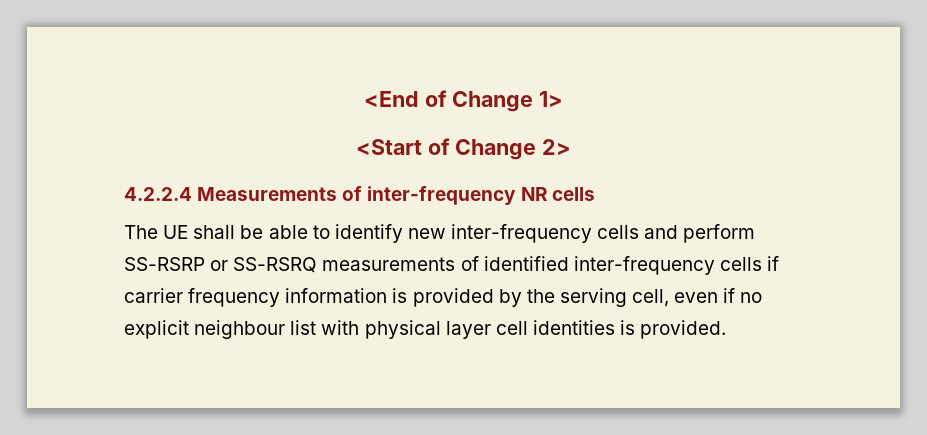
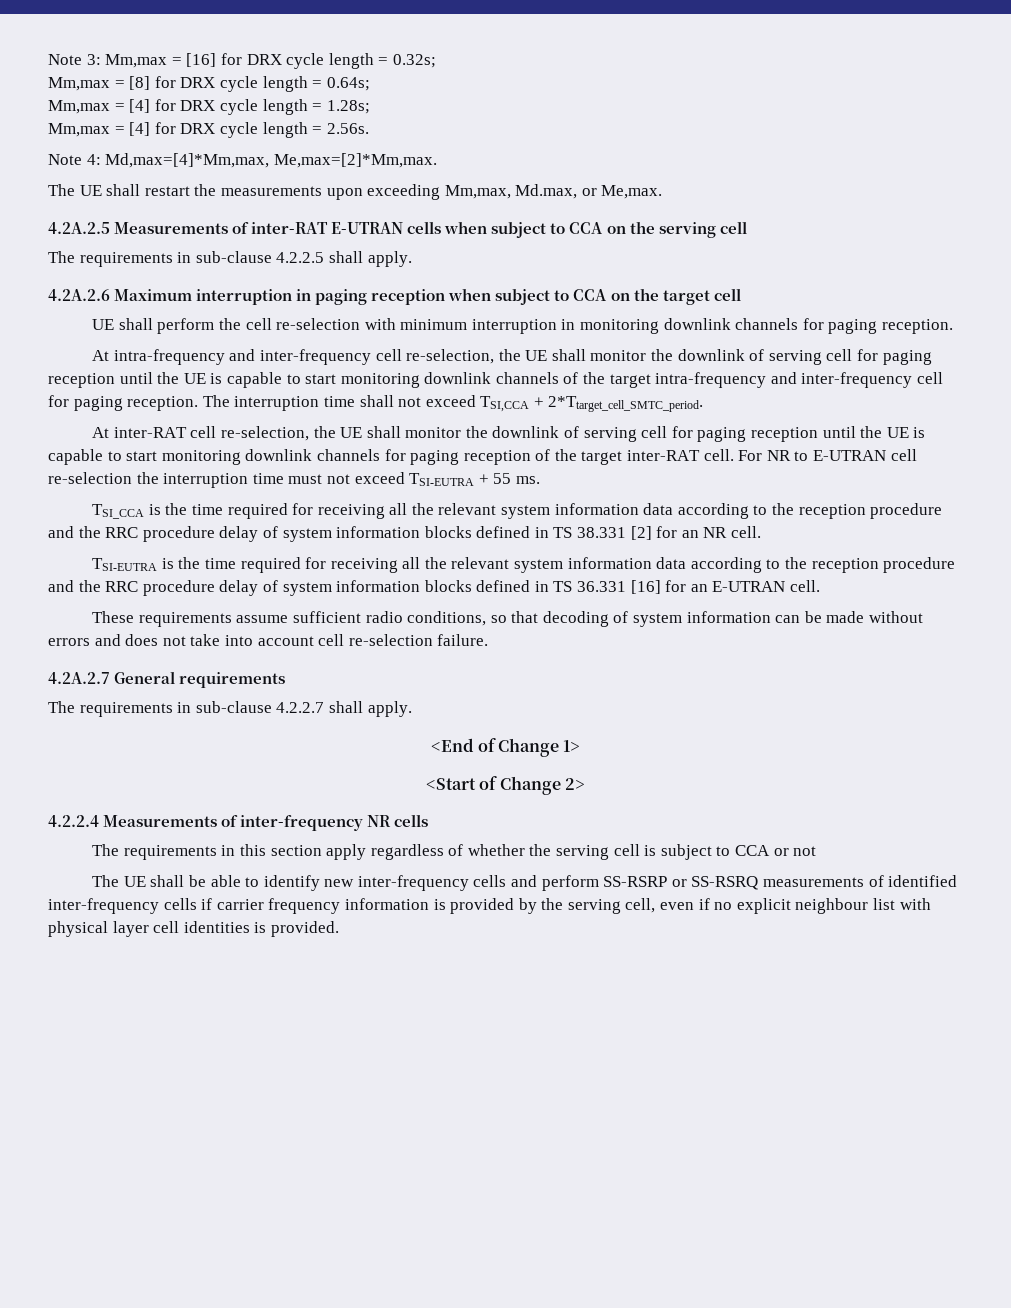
(363, 99) none -> [48,53,436,69] [48,76,370,92] [48,99,370,115] [48,122,369,138] [48,153,437,168] [48,184,663,200] [48,221,747,238] [48,251,412,267] [48,288,741,305] [92,318,953,334] [92,349,932,365] [48,372,944,388] [48,395,704,412] [92,426,926,442] [48,449,917,465] [48,472,540,488] [92,503,943,519] [48,526,762,542] [92,557,956,573] [48,580,821,596] [92,611,923,627] [48,634,489,646] [48,671,286,688] [48,701,412,717] Note 3: Mm,max = [16] for DRX cycle length = 0.32s; // Mm,max = [8] for DRX cycle length = 0.64s; // Mm,max = [4] for DRX cycle length = 1.28s; // Mm,max = [4] for DRX cycle length = 2.56s. // Note 4: Md,max=[4]*Mm,max, Me,max=[2]*Mm,max. // The UE shall restart the measurements upon exceeding Mm,max, Md.max, or Me,max. // 4.2A.2.5 Measurements of inter-RAT E-UTRAN cells when subject to CCA on the serving cell // The requirements in sub-clause 4.2.2.5 shall apply. // 4.2A.2.6 Maximum interruption in paging reception when subject to CCA on the target cell // UE shall perform the cell re-selection with minimum interruption in monitoring downlink channels for paging reception. // At intra-frequency and inter-frequency cell re-selection, the UE shall monitor the downlink of serving cell for paging reception until the UE is capable to start monitoring downlink channels of the target intra-frequency and inter-frequency cell for paging reception. The interruption time shall not exceed TSI,CCA + 2*Ttarget_cell_SMTC_period. // At inter-RAT cell re-selection, the UE shall monitor the downlink of serving cell for paging reception until the UE is capable to start monitoring downlink channels for paging reception of the target inter-RAT cell. For NR to E-UTRAN cell re-selection the interruption time must not exceed TSI-EUTRA + 55 ms. // TSI_CCA is the time required for receiving all the relevant system information data according to the reception procedure and the RRC procedure delay of system information blocks defined in TS 38.331 [2] for an NR cell. // TSI-EUTRA is the time required for receiving all the relevant system information data according to the reception procedure and the RRC procedure delay of system information blocks defined in TS 36.331 [16] for an E-UTRAN cell. // These requirements assume sufficient radio conditions, so that decoding of system information can be made without errors and does not take into account cell re-selection failure. // 4.2A.2.7 General requirements // The requirements in sub-clause 4.2.2.7 shall apply. //
(595, 194) none -> [92,844,817,860] // The requirements in this section apply regardless of whether the serving cell is subject to CCA or not

